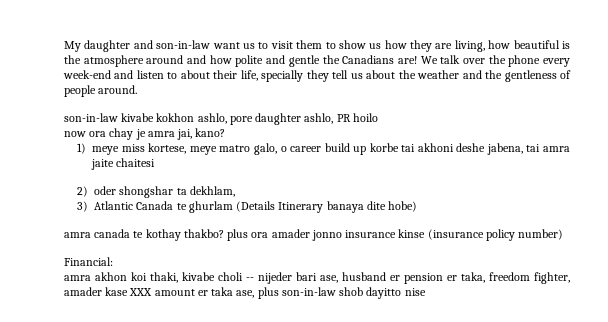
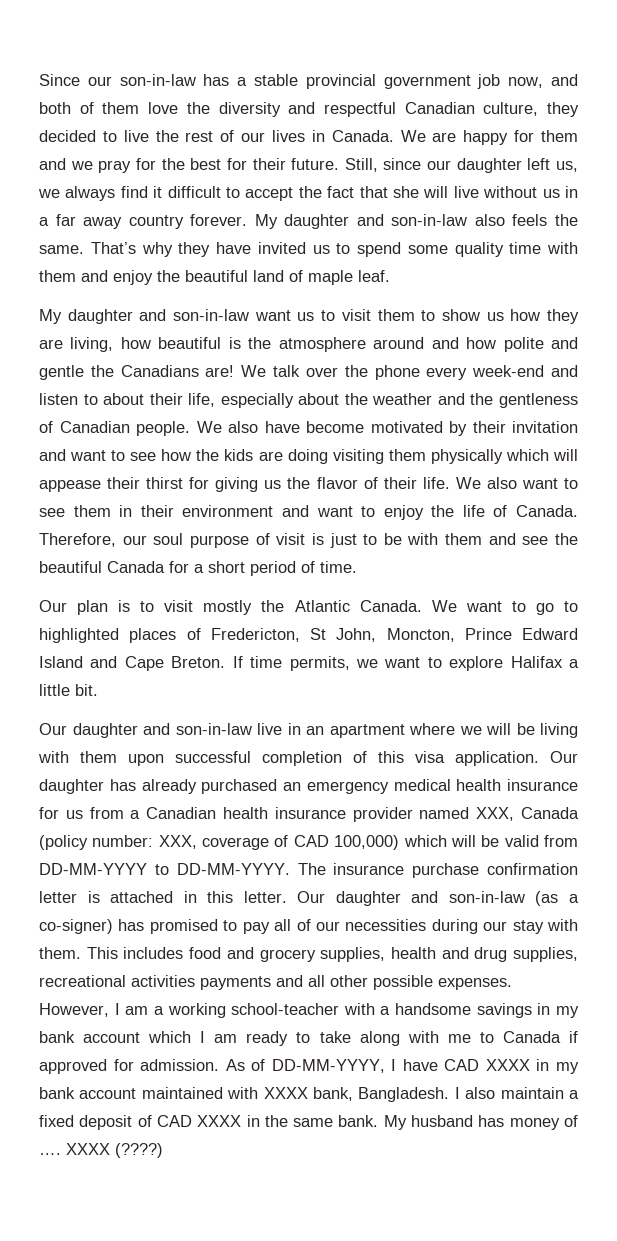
(64, 46) none -> [39,74,578,89] [39,102,579,117] [39,130,578,145] [39,158,579,173] [38,186,578,201] [39,214,578,229] [39,242,578,257] [39,270,390,285] Since our son-in-law has a stable provincial government job now, and both of them love the diversity and respectful Canadian culture, they decided to live the rest of our lives in Canada. We are happy for them and we pray for the best for their future. Still, since our daughter left us, we always find it difficult to accept the fact that she will live without us in a far away country forever. My daughter and son-in-law also feels the same. That’s why they have invited us to spend some quality time with them and enjoy the beautiful land of maple leaf. //
[261,70,363,82] specially they tell us -> [220,393,294,408] especially
[64,85,138,97] [64,113,378,125] [64,128,226,140] [77,143,570,155] [91,158,156,170] [77,186,235,198] [77,201,418,213] [64,229,564,241] [64,257,113,266] [64,272,570,284] [64,287,426,299] people around. // son-in-law kivabe kokhon ashlo, pore daughter ashlo, PR hoilo // now ora chay je amra jai, kano? // 1) meye miss kortese, meye matro galo, o career build up korbe tai akhoni deshe jabena, tai amra jaite chaitesi // 2) oder shongshar ta dekhlam, // 3) Atlantic Canada te ghurlam (Details Itinerary banaya dite hobe) // amra canada te kothay thakbo? plus ora amader jonno insurance kinse (insurance policy number) // Financial: // amra akhon koi thaki, kivabe choli -- nijeder bari ase, husband er pension er taka, freedom fighter, amader kase XXX amount er taka ase, plus son-in-law shob dayitto nise -> [59,421,578,436] [39,449,578,464] [39,477,578,492] [39,505,578,520] [39,533,579,548] [39,561,357,576] [39,600,579,615] [39,628,578,643] [39,656,580,671] [39,684,98,696] [39,723,578,738] [38,751,578,766] [39,779,578,794] [39,807,579,822] [39,835,579,850] [39,863,578,878] [39,891,579,906] [39,919,579,934] [39,947,578,962] [39,975,512,990] [39,1003,579,1018] [39,1031,579,1046] [39,1059,579,1074] [39,1087,579,1102] [39,1115,579,1130] [39,1143,163,1158] Canadian people. We also have become motivated by their invitation and want to see how the kids are doing visiting them physically which will appease their thirst for giving us the flavor of their life. We also want to see them in their environment and want to enjoy the life of Canada. Therefore, our soul purpose of visit is just to be with them and see the beautiful Canada for a short period of time. // Our plan is to visit mostly the Atlantic Canada. We want to go to highlighted places of Fredericton, St John, Moncton, Prince Edward Island and Cape Breton. If time permits, we want to explore Halifax a little bit. // Our daughter and son-in-law live in an apartment where we will be living with them upon successful completion of this visa application. Our daughter has already purchased an emergency medical health insurance for us from a Canadian health insurance provider named XXX, Canada (policy number: XXX, coverage of CAD 100,000) which will be valid from DD-MM-YYYY to DD-MM-YYYY. The insurance purchase confirmation letter is attached in this letter. Our daughter and son-in-law (as a co-signer) has promised to pay all of our necessities during our stay with them. This includes food and grocery supplies, health and drug supplies, recreational activities payments and all other possible expenses. However, I am a working school-teacher with a handsome savings in my bank account which I am ready to take along with me to Canada if approved for admission. As of DD-MM-YYYY, I have CAD XXXX in my bank account maintained with XXXX bank, Bangladesh. I also maintain a fixed deposit of CAD XXXX in the same bank. My husband has money of …. XXXX (????)

